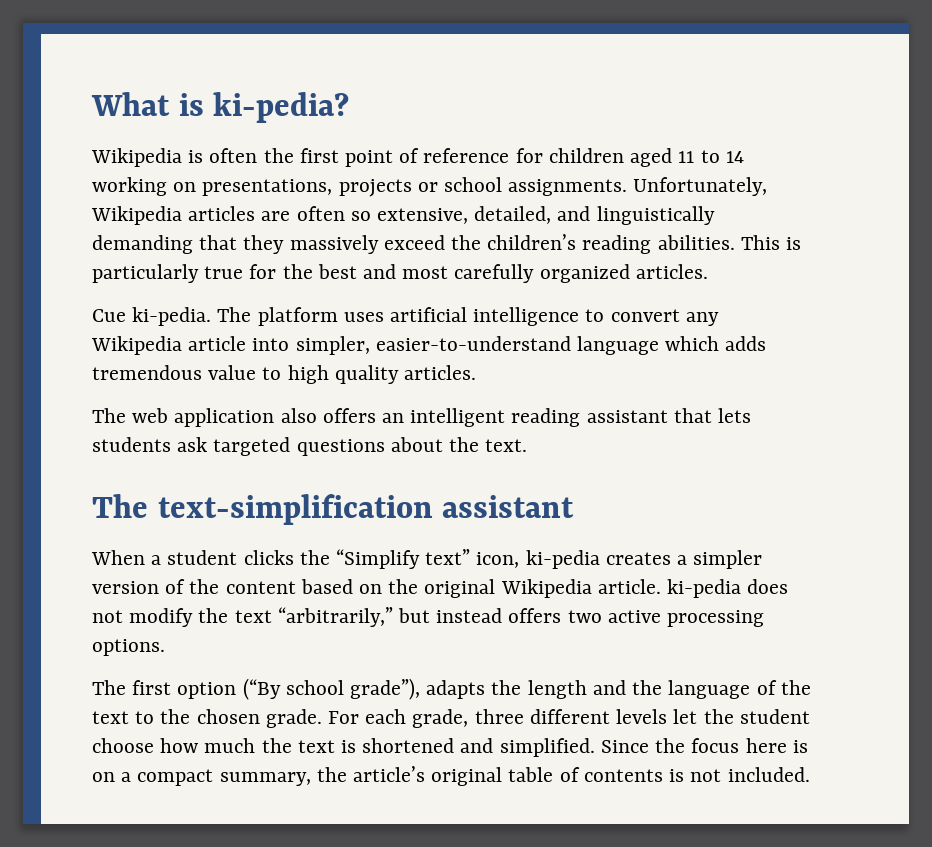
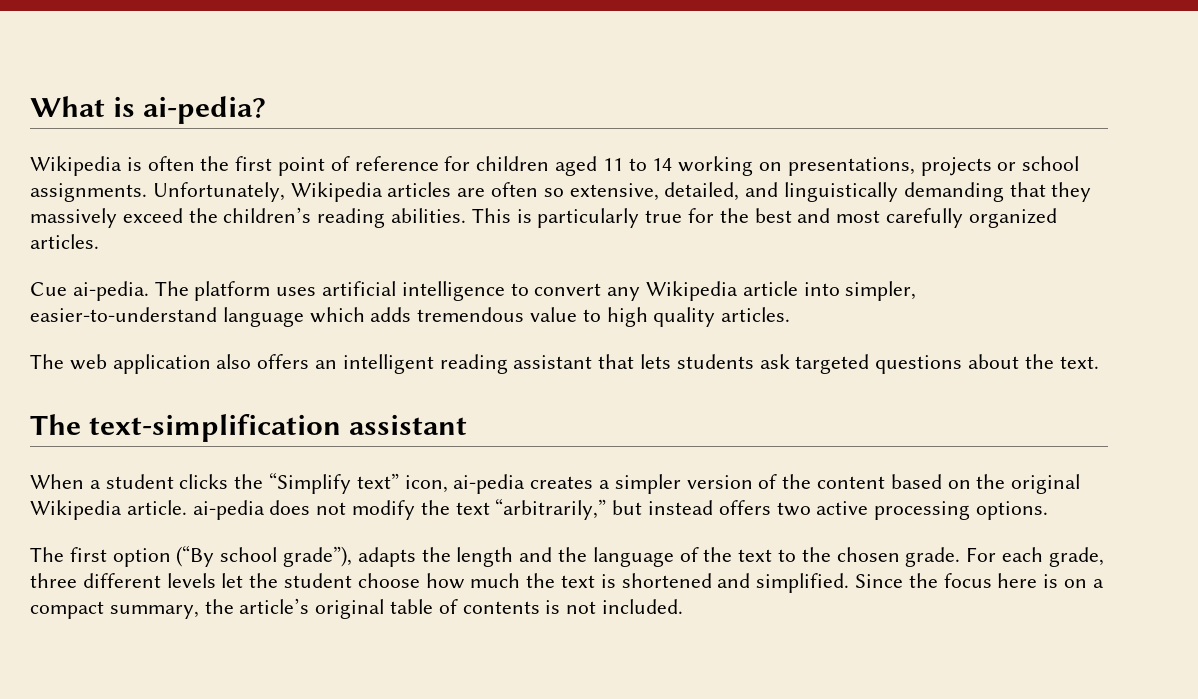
[213,92,350,123] ki-pedia? -> [143,96,267,124] ai-pedia?
[132,307,212,326] ki-pedia. -> [72,281,149,301] ai-pedia.
[525,550,600,569] ki-pedia -> [453,474,526,494] ai-pedia
[667,579,742,598] ki-pedia -> [192,500,265,520] ai-pedia

